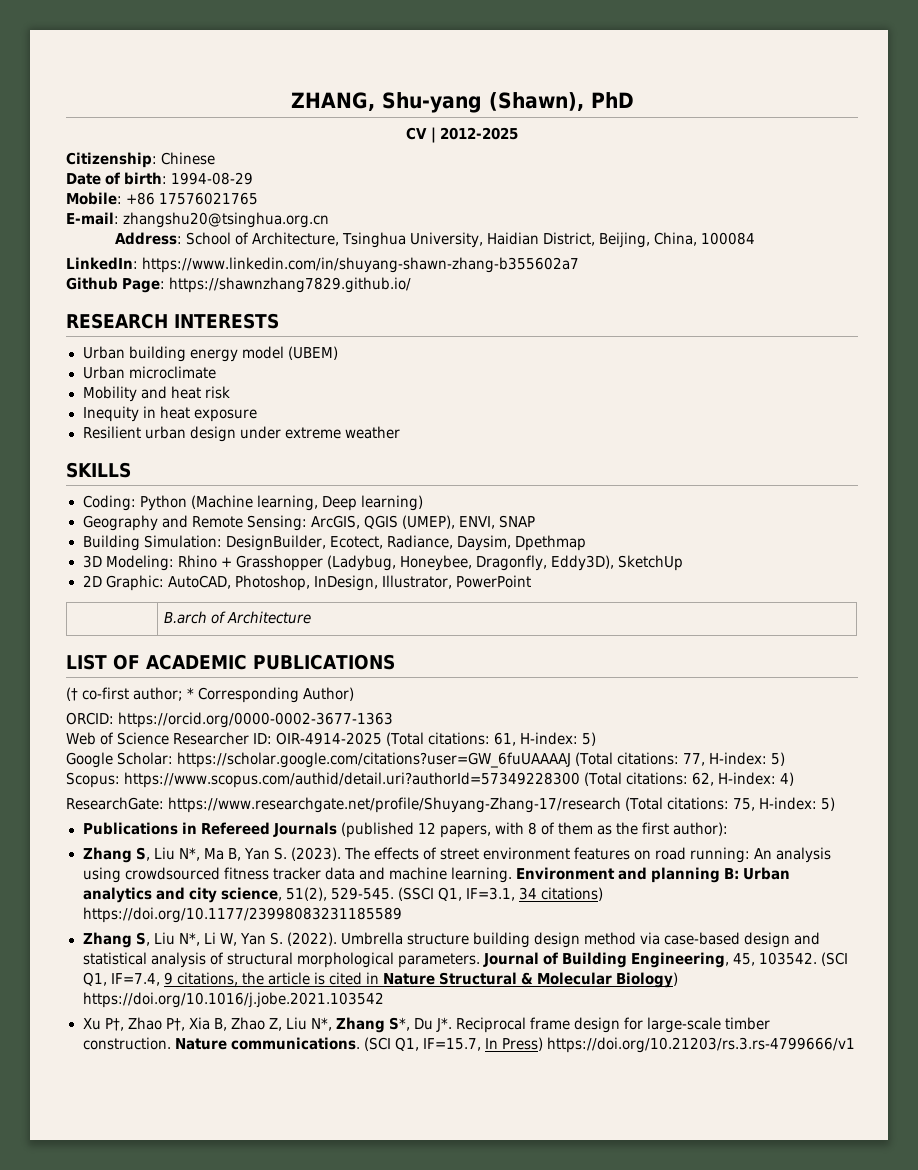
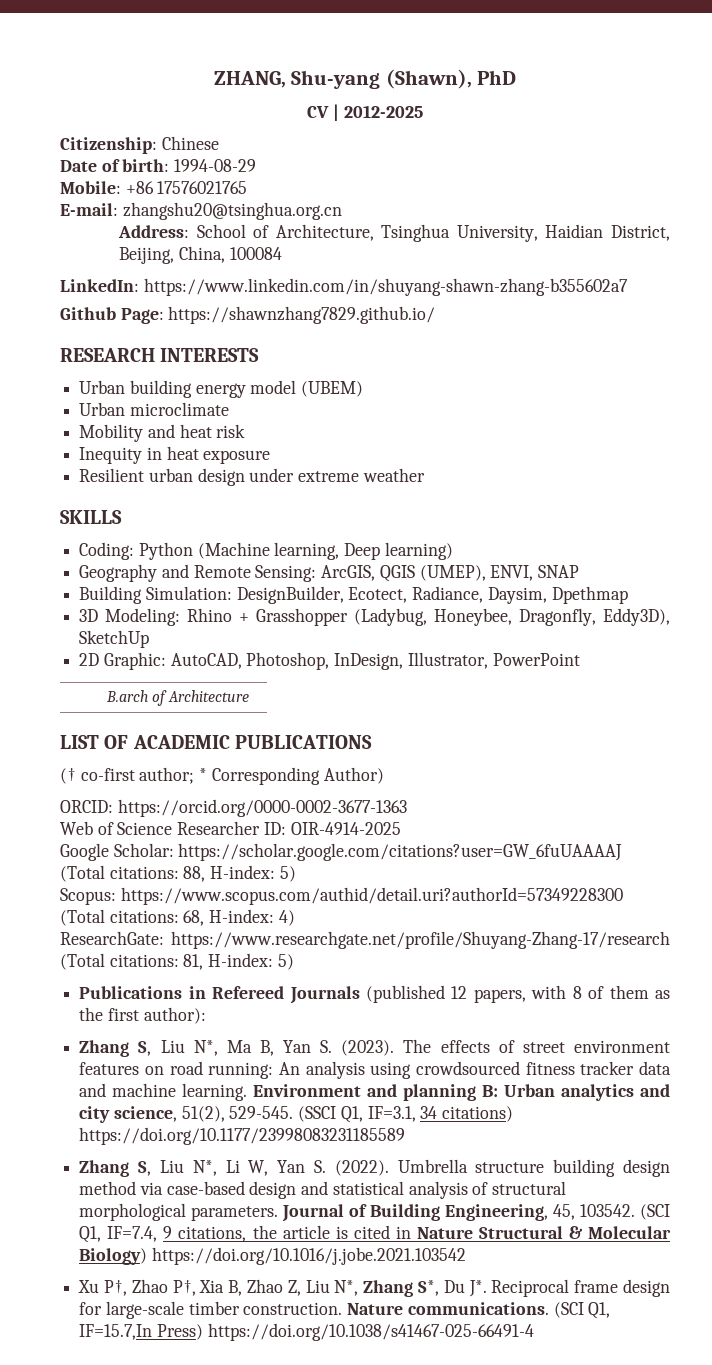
[386,732,597,746] (Total citations: 61, H-index: 5) -> (401, 828) none
[683,753,706,766] 77, -> [183,866,206,882] 88,
[692,772,715,786] 62, -> [183,910,205,926] 68,
[733,798,756,811] 75, -> [183,954,204,970] 81,
[422,1037,855,1053] IF=15.7, In Press) https://doi.org/10.21203/rs.3.rs-4799666/v1 -> [79,1323,534,1341] IF=15.7,In Press) https://doi.org/10.1038/s41467-025-66491-4

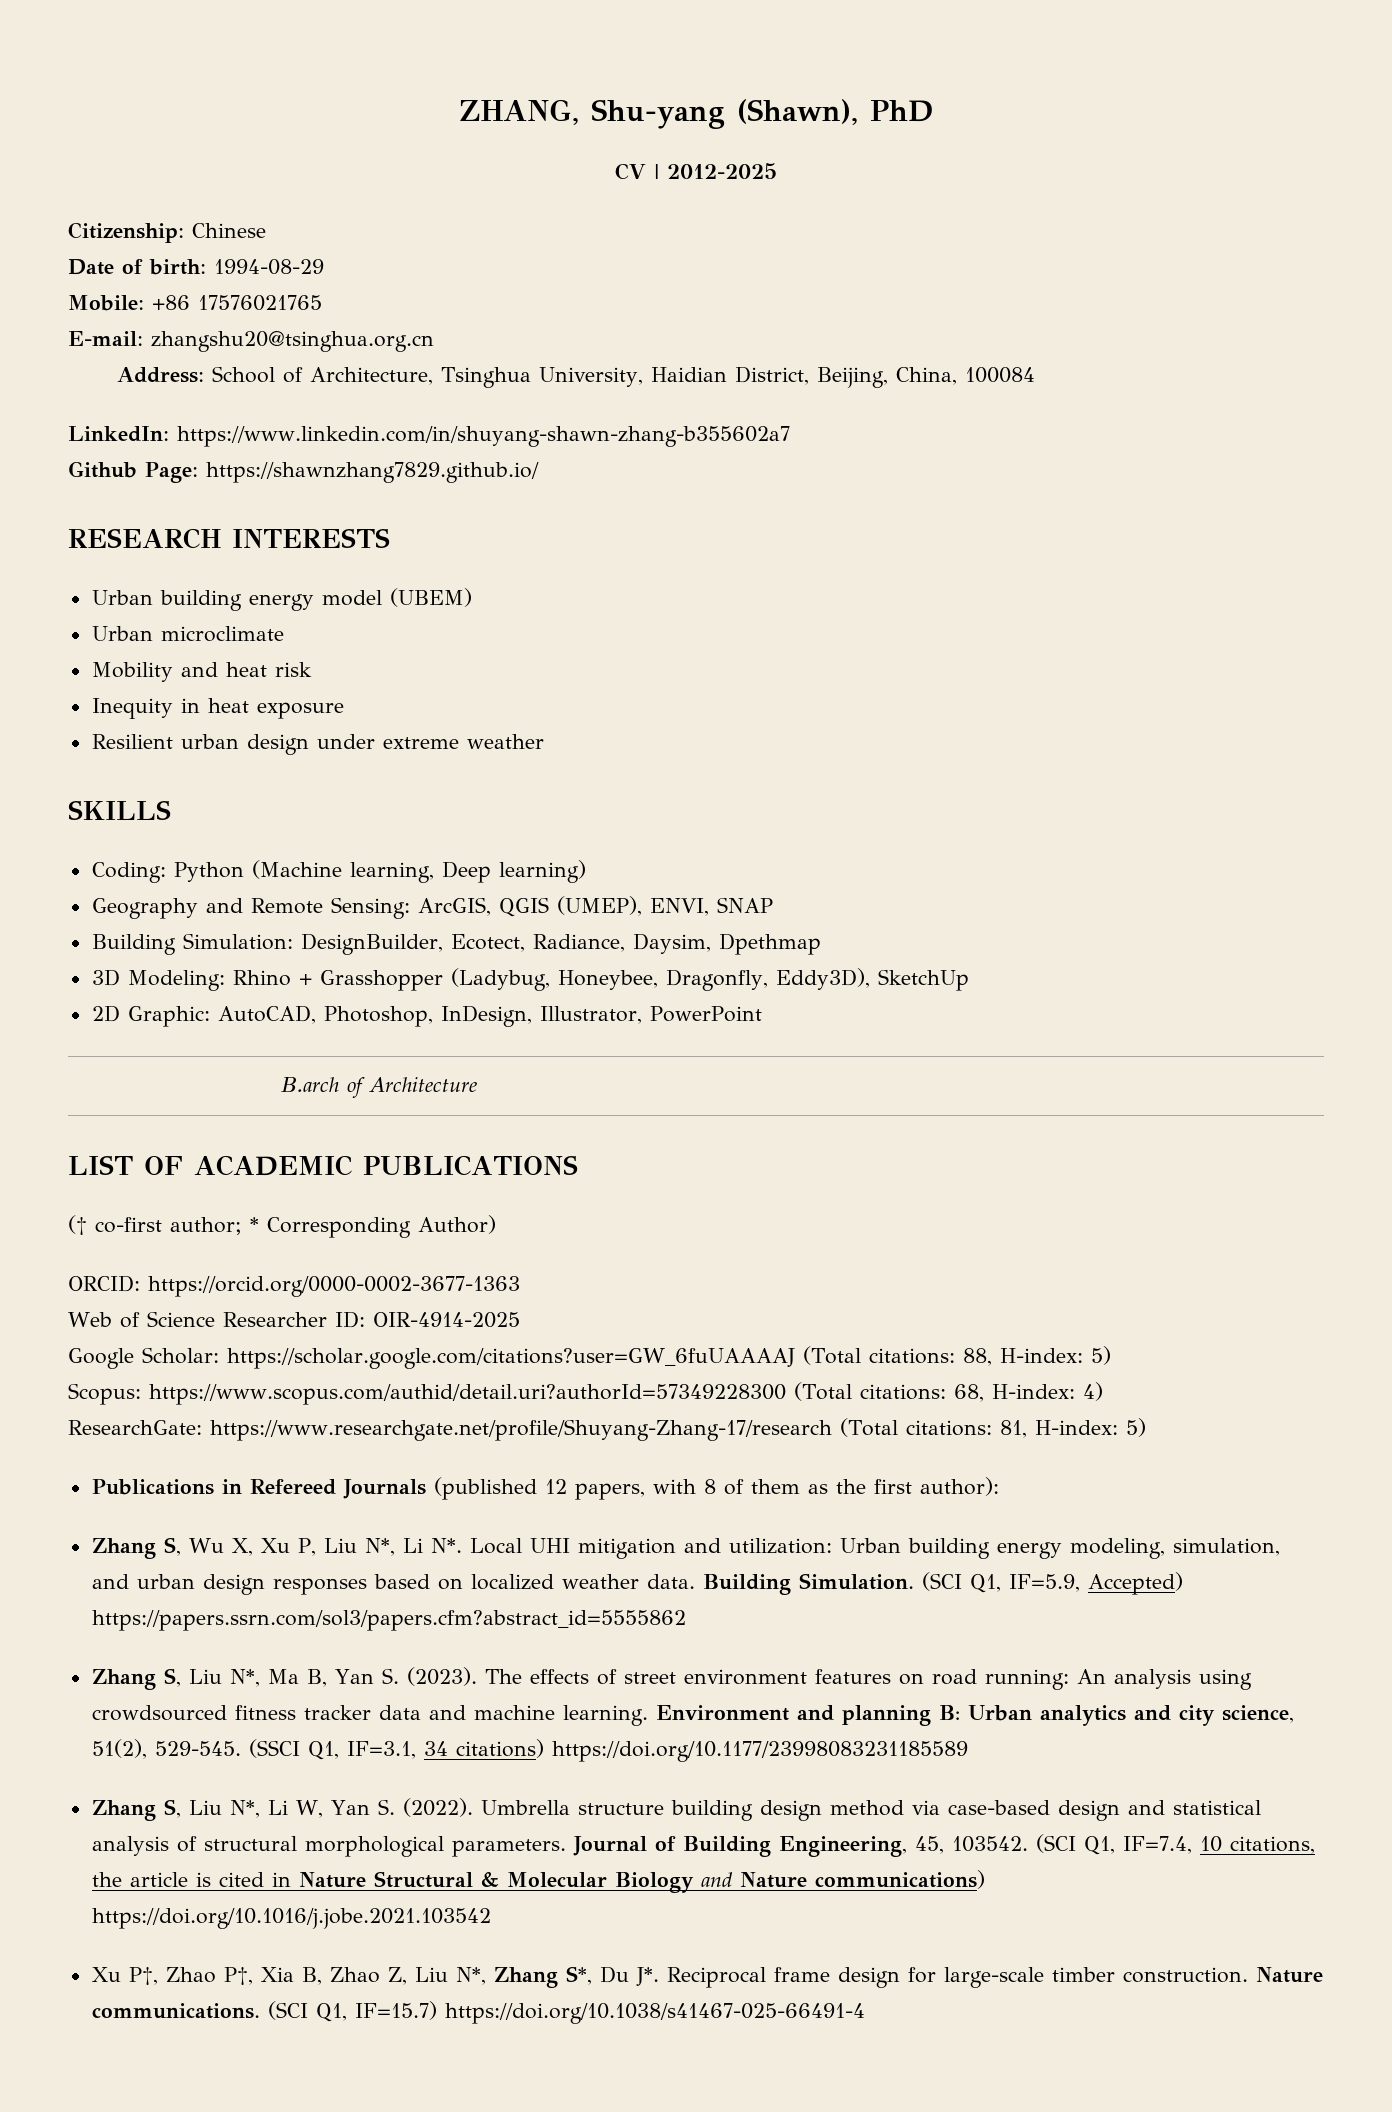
(206, 1015) none -> [91,1537,1280,1559] [91,1572,1183,1595] [91,1610,686,1631] // Zhang S, Wu X, Xu P, Liu N*, Li N*. Local UHI mitigation and utilization: Urban building energy modeling, simulation, and urban design responses based on localized weather data. Building Simulation. (SCI Q1, IF=5.9, Accepted) https://papers.ssrn.com/sol3/papers.cfm?abstract_id=5555862
[163,1226,173,1239] 9 -> [1199,1836,1222,1852] 10
[79,1248,148,1265] Biology) -> [614,1870,985,1893] Biology and Nature communications)
[79,1324,203,1340] IF=15.7,In Press) -> [354,2001,437,2020] IF=15.7)

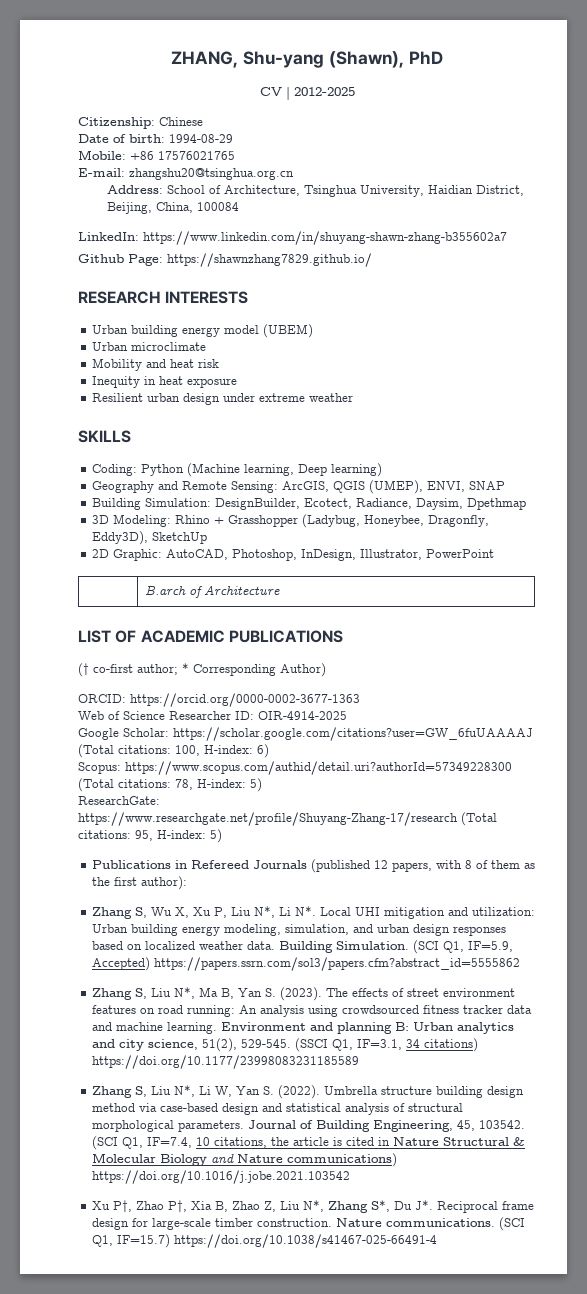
[962,1346,1111,1366] 88, H-index: 5) -> [175,744,269,758] 100, H-index: 6)
[953,1382,1103,1402] 68, H-index: 4) -> [175,778,262,792] 78, H-index: 5)
[999,1420,1027,1438] 81, -> [135,830,153,841] 95,

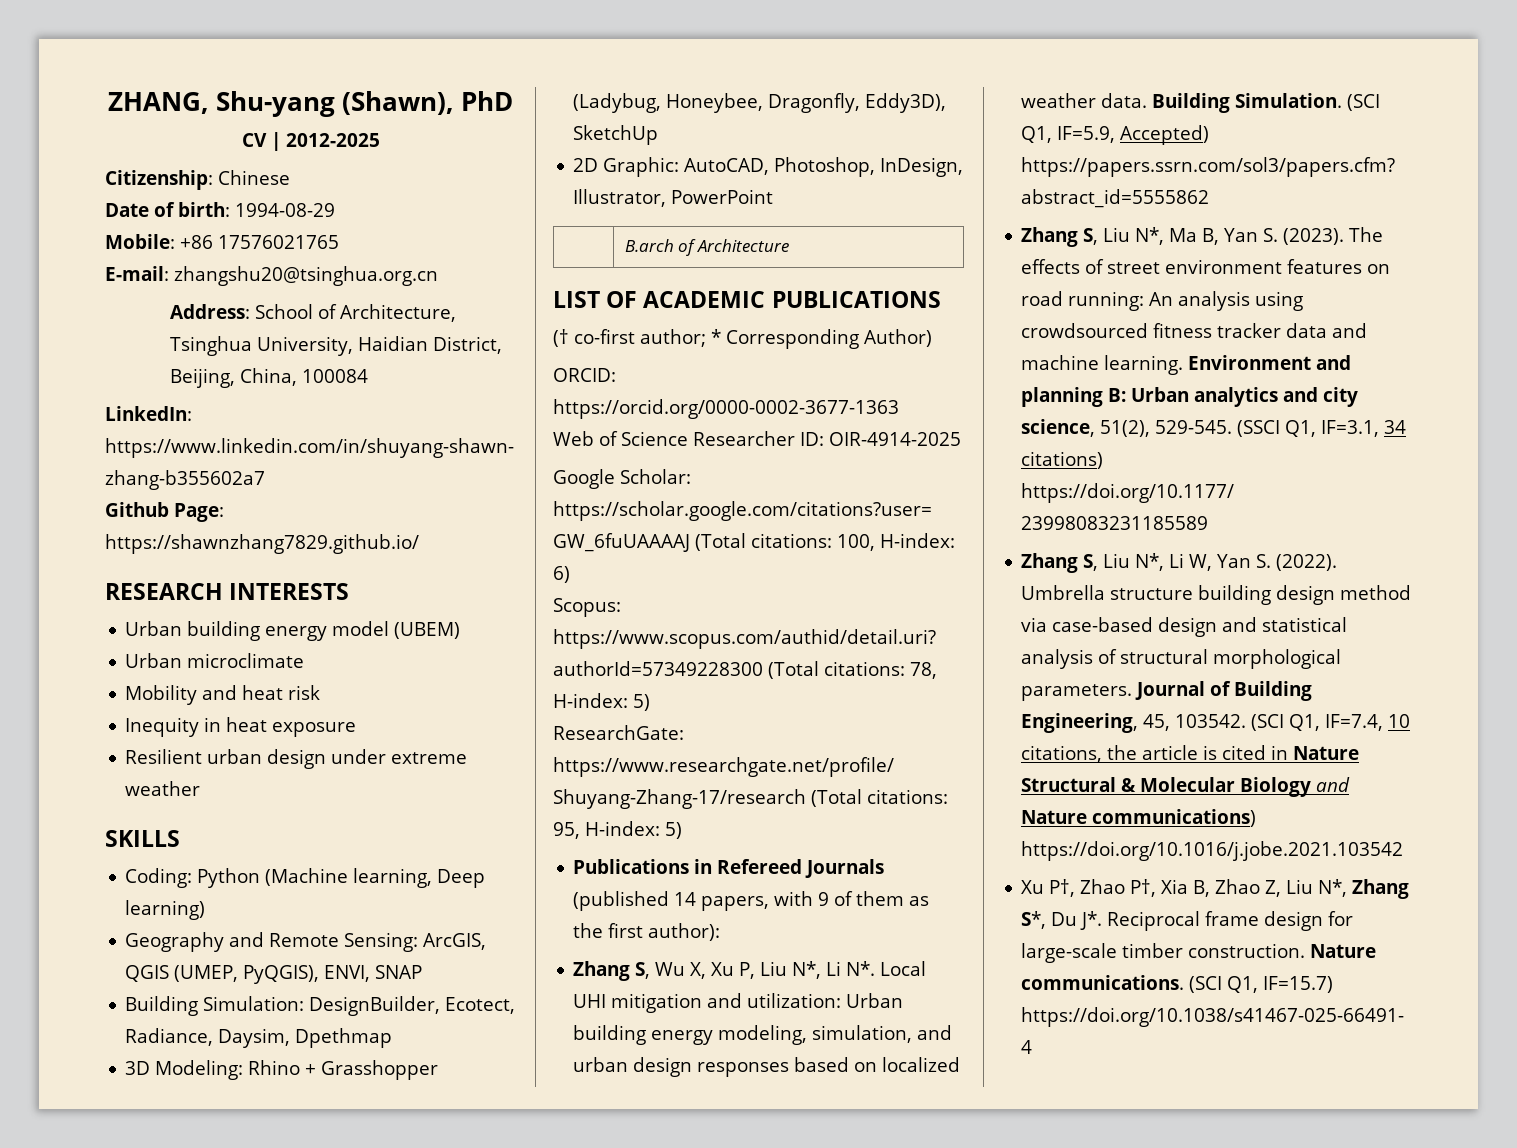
[369,480,424,494] (UMEP), -> [174,965,320,984] (UMEP, PyQGIS),
[374,860,389,869] 12 -> [674,892,697,906] 14
[465,860,473,869] 8 -> [818,892,830,906] 9

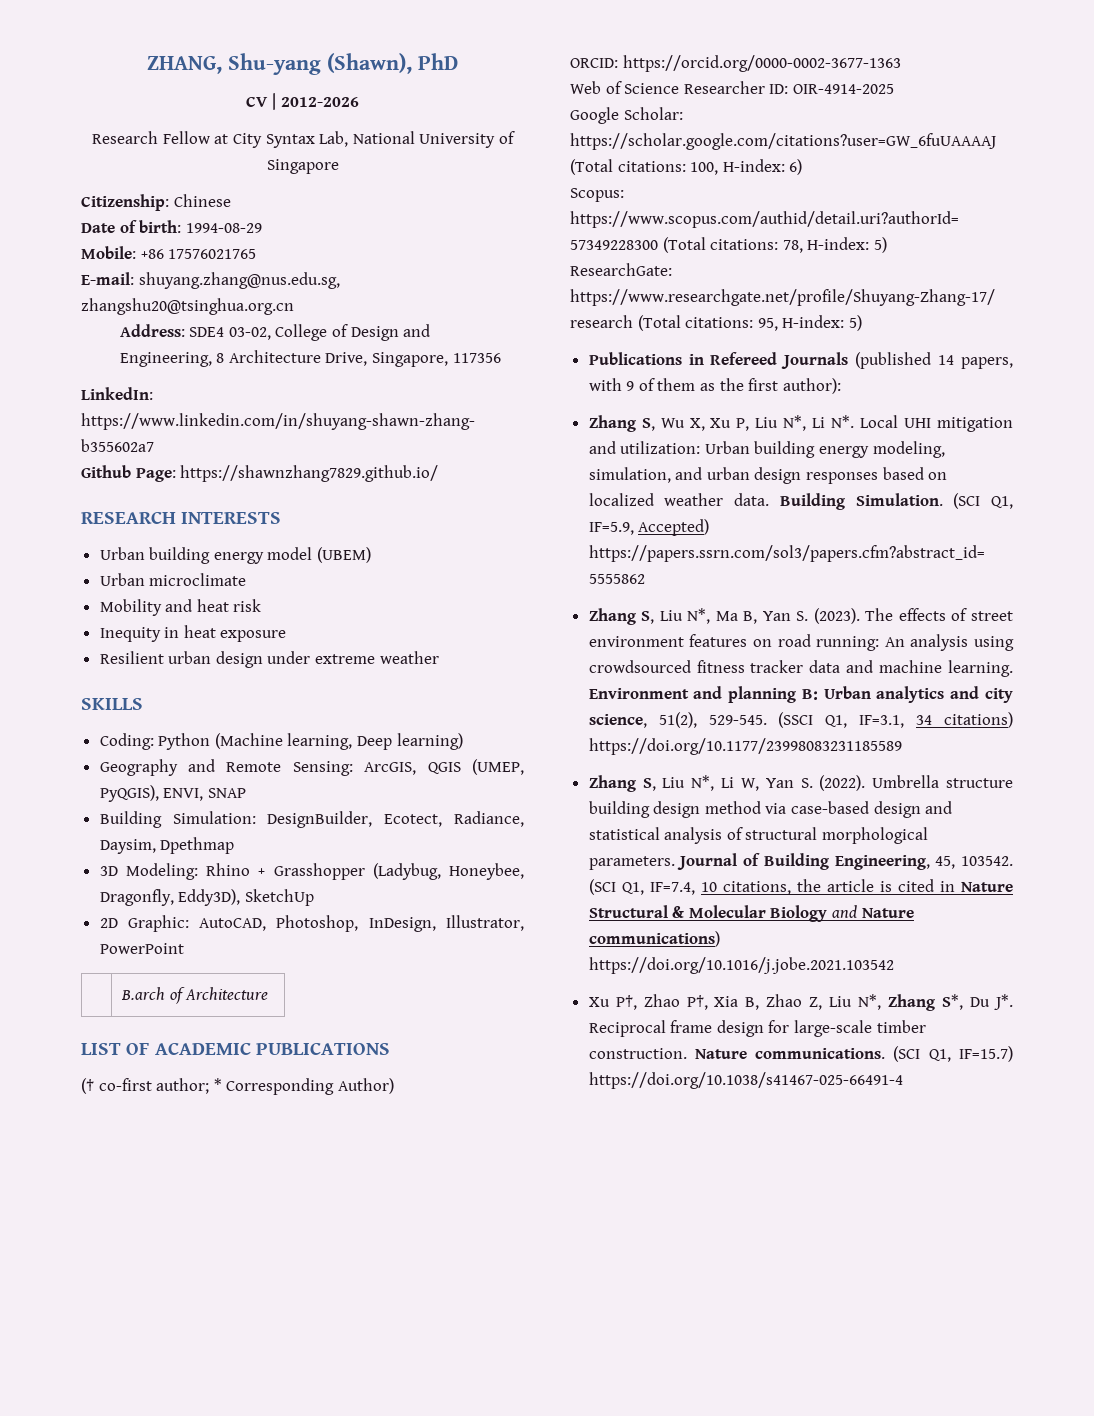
[285,133,380,147] 2012-2025 -> [280,97,359,107] [92,131,515,148] [266,159,339,174] 2012-2026 // Research Fellow at City Syntax Lab, National University of Singapore
(169, 273) none -> [138,272,340,289] shuyang.zhang@nus.edu.sg,
[255,304,457,322] [170,336,502,356] [170,368,369,388] School of Architecture, Tsinghua University, Haidian District, Beijing, China, 100084 -> [189,324,431,341] [119,350,501,367] SDE4 03-02, College of Design and Engineering, 8 Architecture Drive, Singapore, 117356

